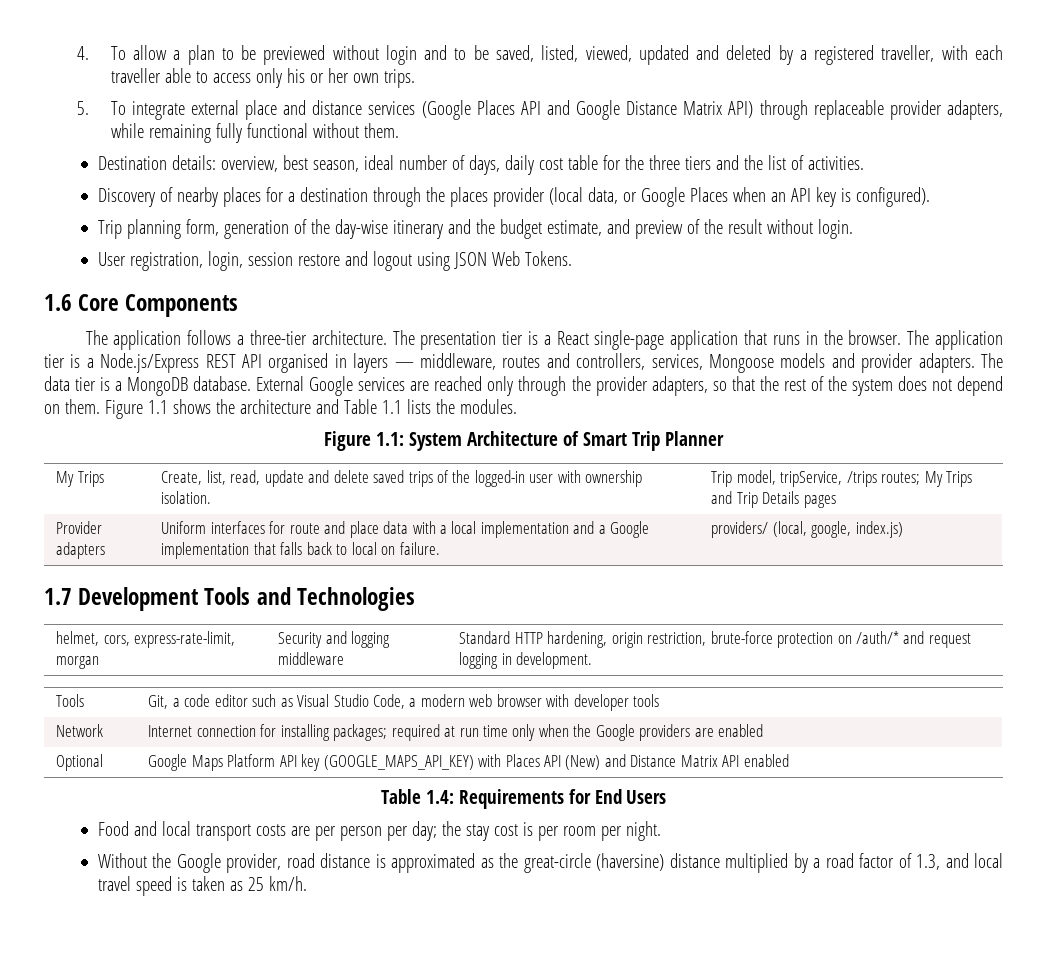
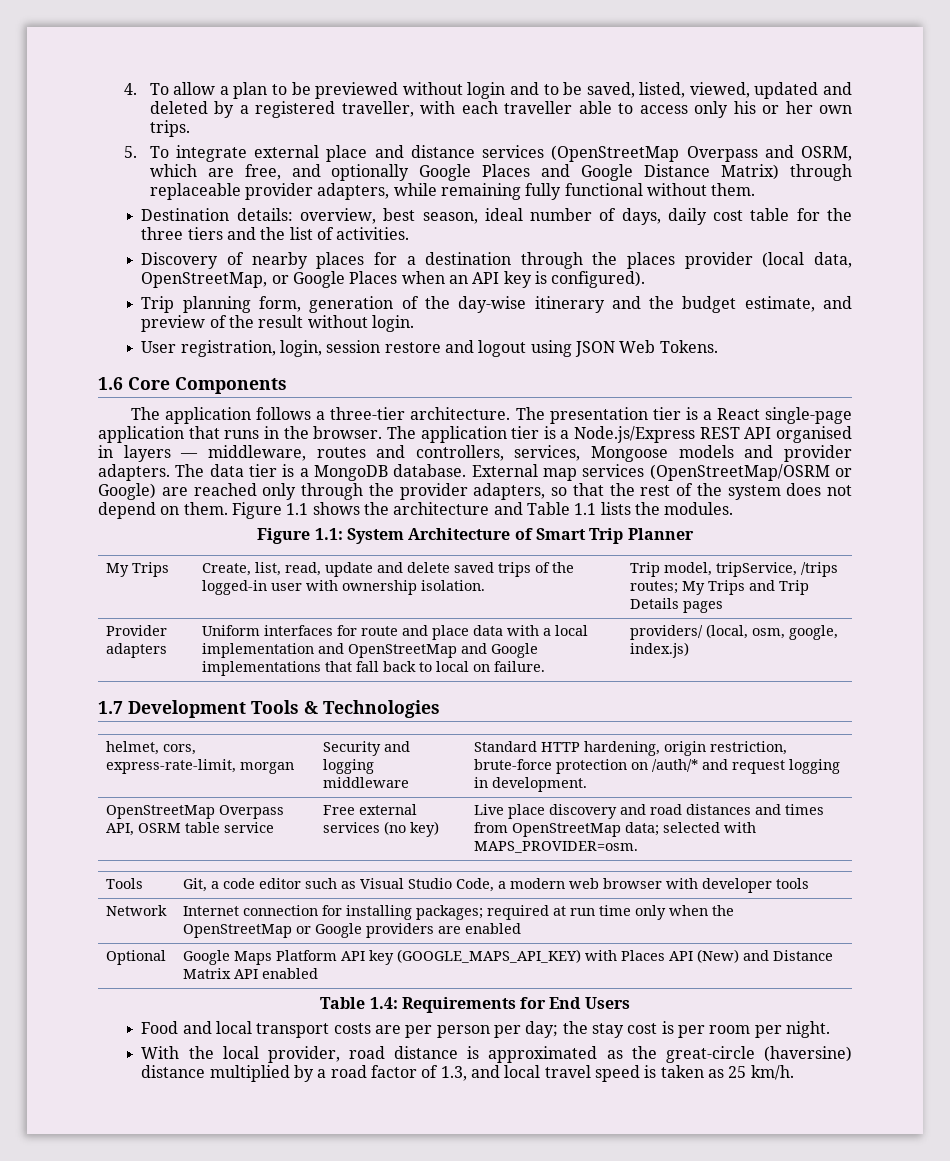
[421,100,541,120] (Google Places API -> [551,145,853,162] [149,164,531,181] (OpenStreetMap Overpass and OSRM, which are free, and optionally Google Places
[683,101,754,118] Matrix API) -> [721,164,780,180] Matrix)
(618, 195) none -> [141,272,268,288] OpenStreetMap,
[309,376,406,396] Google services -> [543,464,852,481] [98,483,156,500] map services (OpenStreetMap/OSRM or Google)
[598,521,650,538] [161,542,303,559] a Google implementation that falls -> [348,643,539,658] [202,661,380,676] OpenStreetMap and Google implementations that fall
(807, 529) none -> [752,628,786,639] osm,
[256,587,291,605] and -> [304,701,318,714] &
(593, 660) none -> [106,805,285,819] [106,822,275,836] [323,804,418,815] [323,821,440,837] [474,804,825,819] [474,822,757,837] [474,841,639,853] // OpenStreetMap Overpass API, OSRM table service | Free external services (no key) | Live place discovery and road distances and times from OpenStreetMap data; selected with MAPS_PROVIDER=osm.
(592, 730) none -> [183,924,312,938] OpenStreetMap or
[97,853,221,873] Without the Google -> [141,1046,259,1059] With the local

